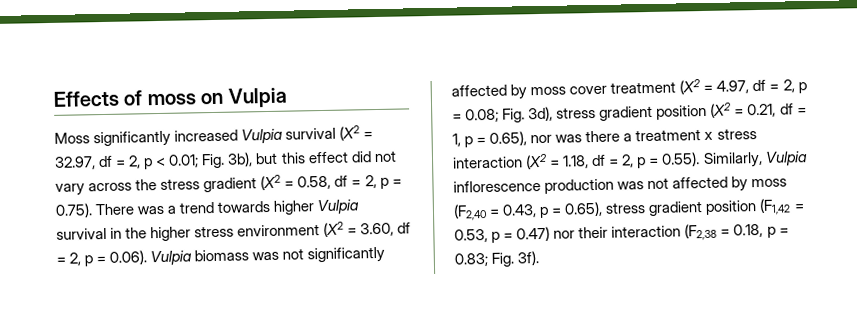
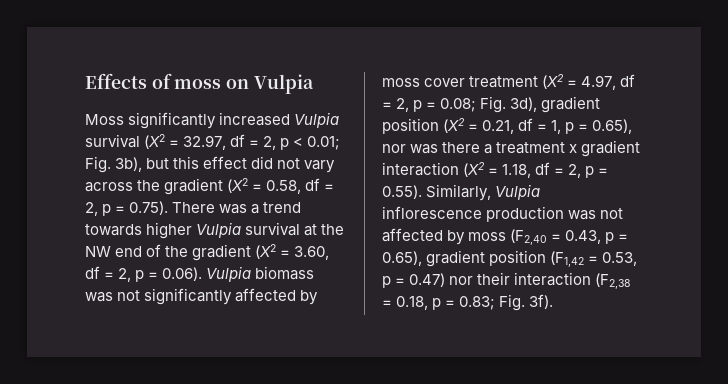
[160,178,201,190] stress -> (161, 185) none
[110,224,321,242] in the higher stress environment -> [304,224,345,236] [85,244,252,261] at the NW end of the gradient
[556,106,597,119] stress -> (538, 104) none
[716,128,757,140] stress -> [581,140,641,157] gradient
[605,202,647,214] stress -> (422, 258) none

